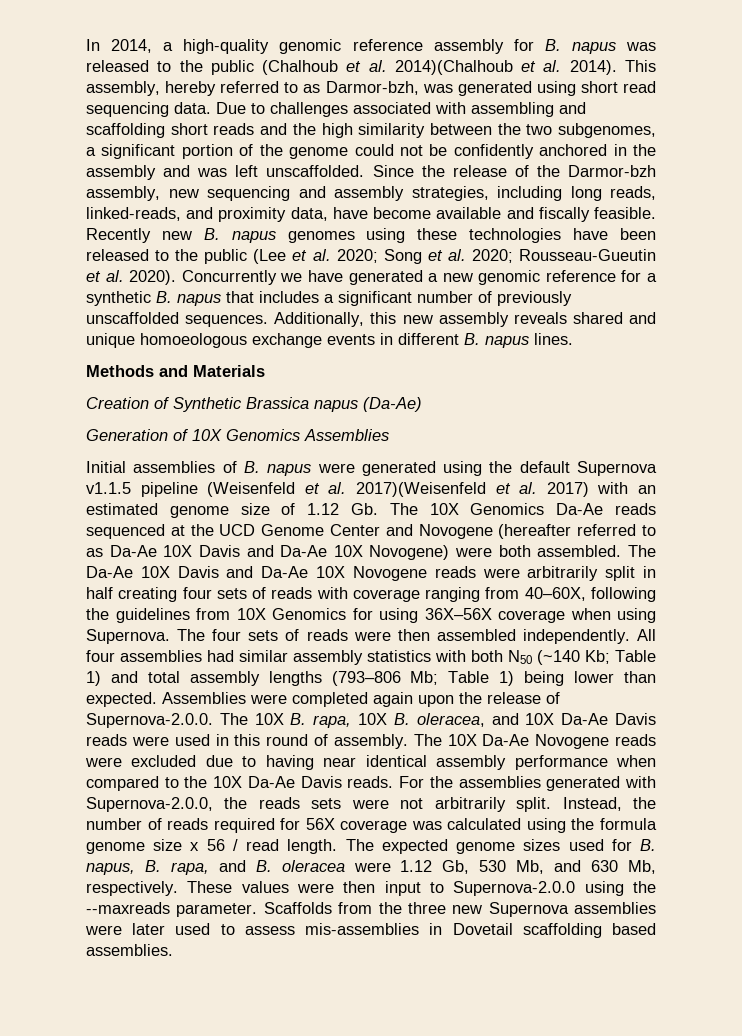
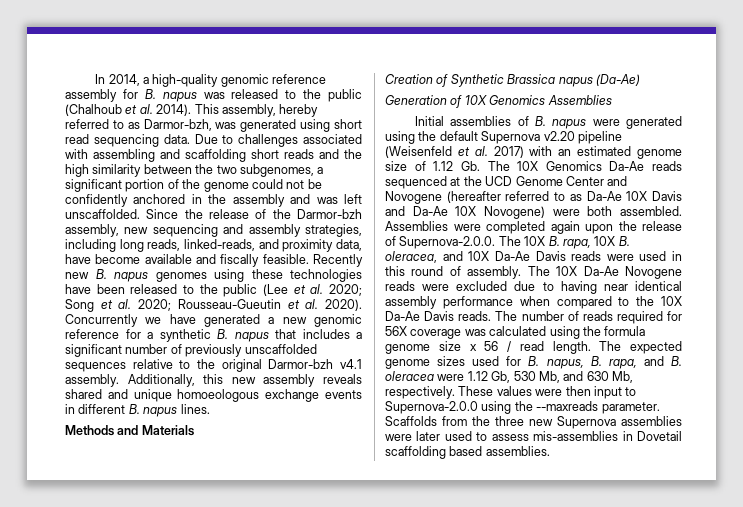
[394,60,562,75] 2014)(Chalhoub et al. -> (153, 109) none
[185,315,269,327] sequences. -> [65,359,362,372] [65,374,119,387] sequences relative to the original Darmor-bzh v4.1 assembly.
[86,482,131,494] v1.1.5 -> [543,131,575,141] v2.20
[356,482,538,497] 2017)(Weisenfeld et al. -> (488, 151) none
[627,545,656,557] [86,566,656,581] [86,587,656,602] [86,608,656,623] [86,629,657,644] [86,650,656,665] [86,671,657,686] [86,692,157,707] The Da-Ae 10X Davis and Da-Ae 10X Novogene reads were arbitrarily split in half creating four sets of reads with coverage ranging from 40–60X, following the guidelines from 10X Genomics for using 36X–56X coverage when using Supernova. The four sets of reads were then assembled independently. All four assemblies had similar assembly statistics with both N50 (~140 Kb; Table 1) and total assembly lengths (793–806 Mb; Table 1) being lower than expected. -> (682, 211) none
[399,776,657,791] [86,797,657,812] For the assemblies generated with Supernova-2.0.0, the reads sets were not arbitrarily split. Instead, the -> [495,311,518,321] The

